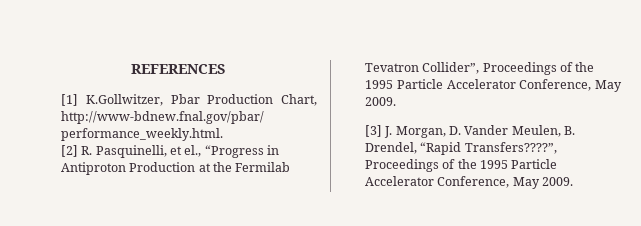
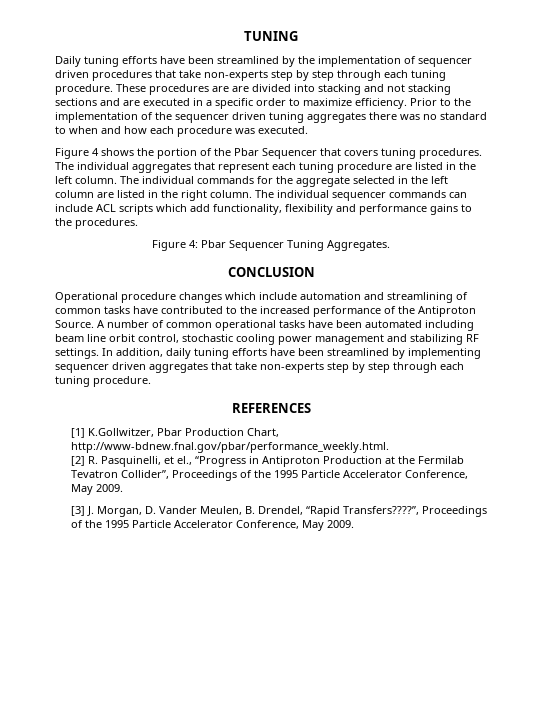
(130, 69) none -> [244,31,298,41] [55,56,472,67] [55,70,446,81] [55,84,451,95] [55,98,471,109] [55,112,487,123] [55,126,308,137] [55,148,482,159] [55,162,476,173] [55,176,448,187] [55,190,467,201] [55,204,472,215] [55,218,138,229] [152,240,390,251] [227,267,315,277] [55,292,468,303] [55,306,476,317] [55,320,474,331] [55,334,479,345] [55,348,481,359] [55,362,464,373] [55,376,151,387] TUNING // Daily tuning efforts have been streamlined by the implementation of sequencer driven procedures that take non-experts step by step through each tuning procedure. These procedures are are divided into stacking and not stacking sections and are executed in a specific order to maximize efficiency. Prior to the implementation of the sequencer driven tuning aggregates there was no standard to when and how each procedure was executed. // Figure 4 shows the portion of the Pbar Sequencer that covers tuning procedures. The individual aggregates that represent each tuning procedure are listed in the left column. The individual commands for the aggregate selected in the left column are listed in the right column. The individual sequencer commands can include ACL scripts which add functionality, flexibility and performance gains to the procedures. // Figure 4: Pbar Sequencer Tuning Aggregates. // CONCLUSION // Operational procedure changes which include automation and streamlining of common tasks have contributed to the increased performance of the Antiproton Source. A number of common operational tasks have been automated including beam line orbit control, stochastic cooling power management and stabilizing RF settings. In addition, daily tuning efforts have been streamlined by implementing sequencer driven aggregates that take non-experts step by step through each tuning procedure. //

